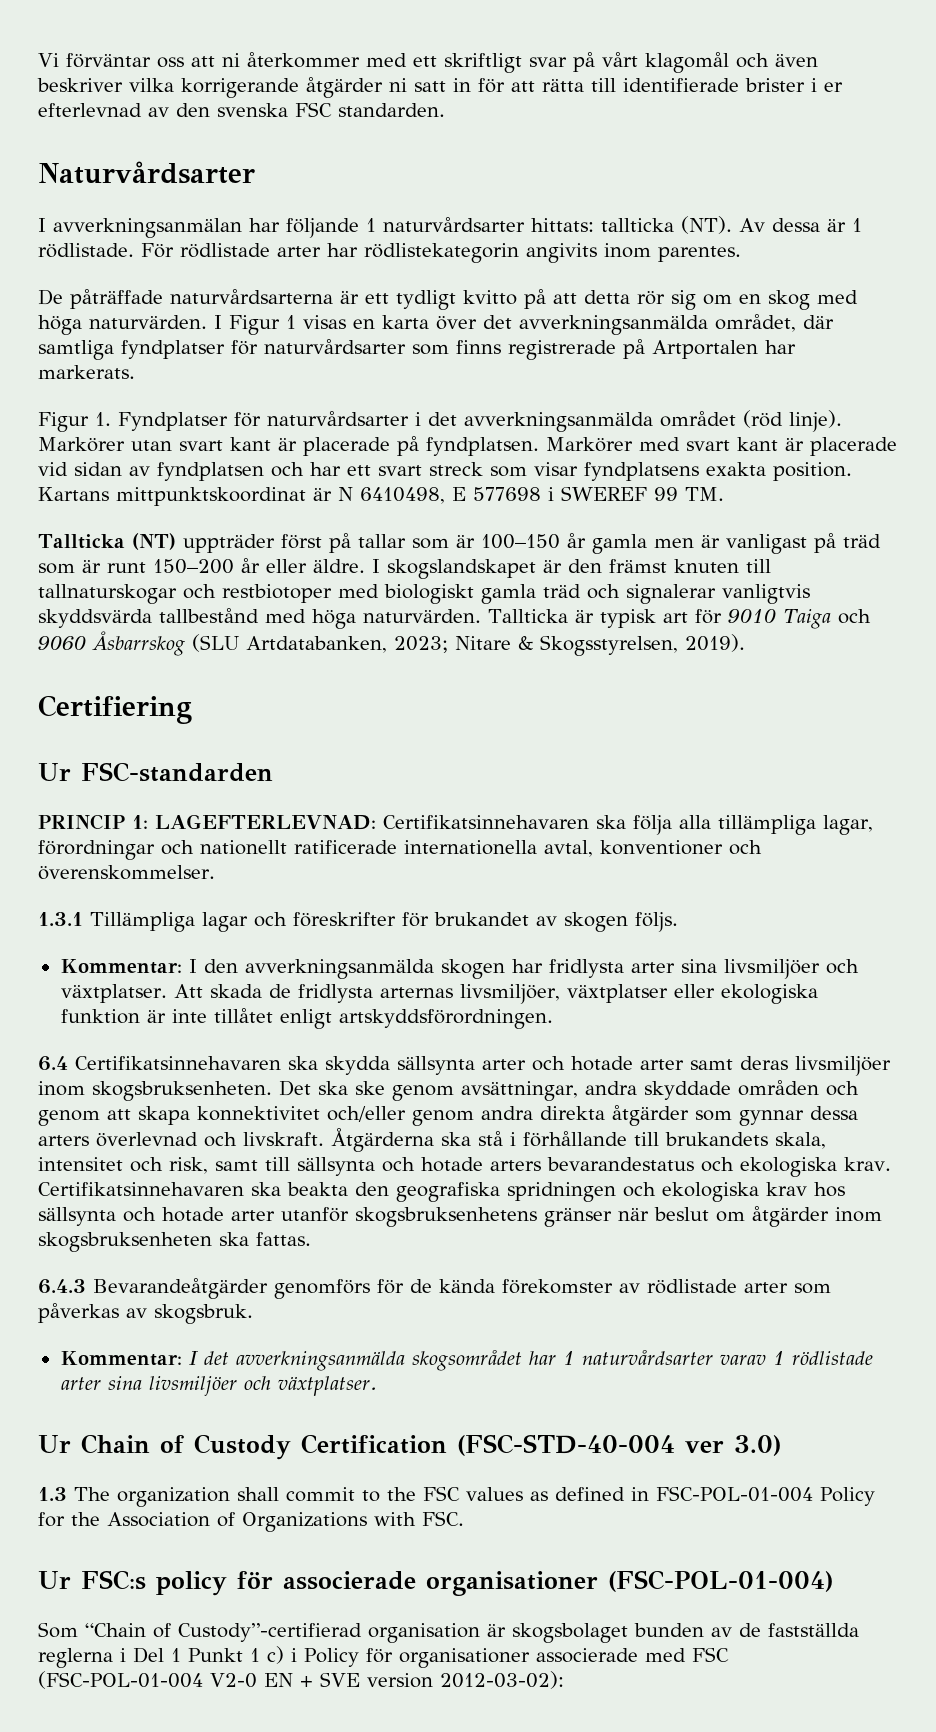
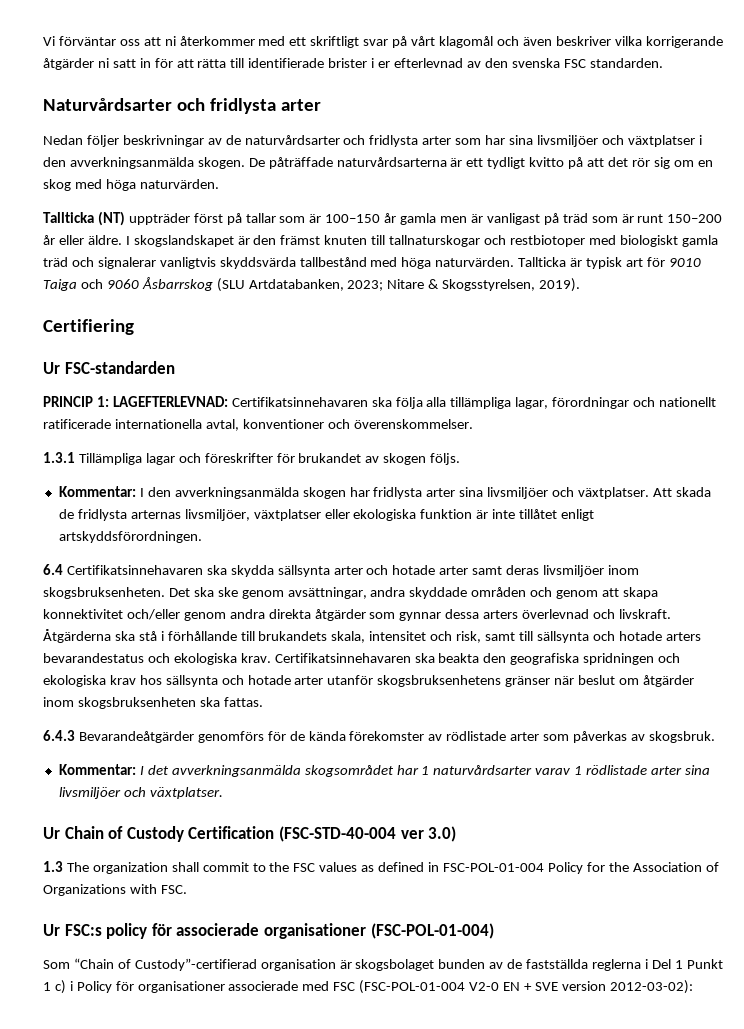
[38,216,862,238] [38,243,741,263] // I avverkningsanmälan har följande 1 naturvårdsarter hittats: tallticka (NT). Av dessa är 1 rödlistade. För rödlistade arter har rödlistekategorin angivits inom parentes. // -> [176,98,321,114] [43,135,702,147] [43,157,245,169] och fridlysta arter // Nedan följer beskrivningar av de naturvårdsarter och fridlysta arter som har sina livsmiljöer och växtplatser i den avverkningsanmälda skogen.
[584,290,630,304] detta -> [607,157,628,167] det
[214,314,834,335] [38,339,796,360] [38,365,135,379] [38,410,842,432] [38,436,897,456] [38,462,852,481] [38,486,724,506] I Figur 1 visas en karta över det avverkningsanmälda området, där samtliga fyndplatser för naturvårdsarter som finns registrerade på Artportalen har markerats. // Figur 1. Fyndplatser för naturvårdsarter i det avverkningsanmälda området (röd linje). Markörer utan svart kant är placerade på fyndplatsen. Markörer med svart kant är placerade vid sidan av fyndplatsen och har ett svart streck som visar fyndplatsens exakta position. Kartans mittpunktskoordinat är N 6410498, E 577698 i SWEREF 99 TM. -> (219, 184) none

